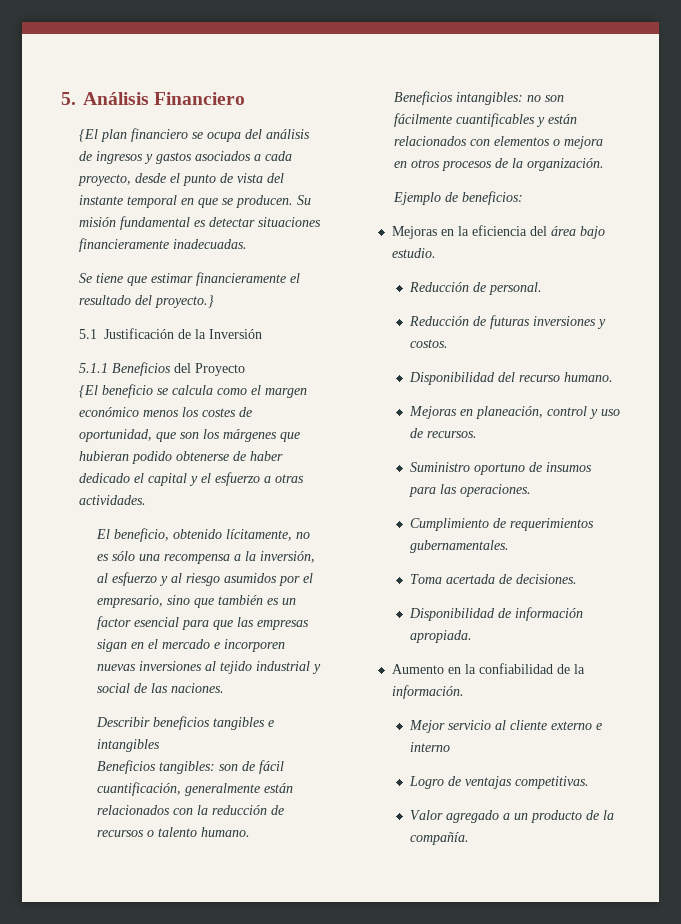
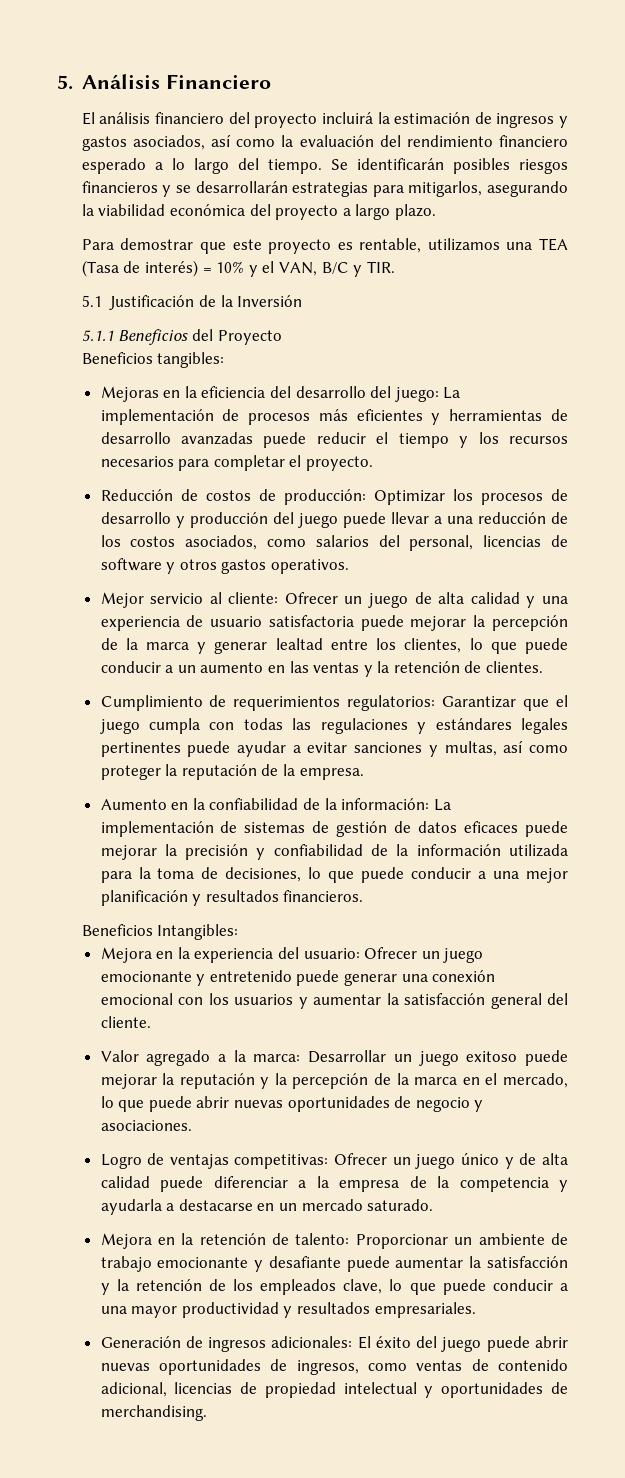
[79,128,311,142] [79,151,293,164] [78,173,285,186] [79,195,312,208] [79,216,322,230] [79,238,248,252] [79,272,301,286] [79,295,215,308] {El plan financiero se ocupa del análisis de ingresos y gastos asociados a cada proyecto, desde el punto de vista del instante temporal en que se producen. Su misión fundamental es detectar situaciones financieramente inadecuadas. // Se tiene que estimar financieramente el resultado del proyecto.} -> [81,112,568,128] [81,134,568,151] [81,158,568,174] [81,181,568,197] [81,204,436,220] [81,238,568,254] [81,260,395,277] El análisis financiero del proyecto incluirá la estimación de ingresos y gastos asociados, así como la evaluación del rendimiento financiero esperado a lo largo del tiempo. Se identificarán posibles riesgos financieros y se desarrollarán estrategias para mitigarlos, asegurando la viabilidad económica del proyecto a largo plazo. // Para demostrar que este proyecto es rentable, utilizamos una TEA (Tasa de interés) = 10% y el VAN, B/C y TIR.
[79,384,308,398] [79,407,253,417] [79,429,301,442] [79,451,284,464] [79,472,305,486] [79,495,147,505] [96,528,311,542] [97,551,316,564] [97,572,314,586] [97,595,297,608] [97,616,310,630] [97,639,286,652] [97,661,322,674] [97,683,225,693] [96,716,275,730] [97,739,161,752] [97,760,285,774] [97,782,294,796] [97,805,285,815] [97,827,251,837] [394,91,565,105] [394,113,578,127] [394,136,604,149] [394,158,605,171] [393,191,524,205] {El beneficio se calcula como el margen económico menos los costes de oportunidad, que son los márgenes que hubieran podido obtenerse de haber dedicado el capital y el esfuerzo a otras actividades. // El beneficio, obtenido lícitamente, no es sólo una recompensa a la inversión, al esfuerzo y al riesgo asumidos por el empresario, sino que también es un factor esencial para que las empresas sigan en el mercado e incorporen nuevas inversiones al tejido industrial y social de las naciones. // Describir beneficios tangibles e intangibles // Beneficios tangibles: son de fácil cuantificación, generalmente están relacionados con la reducción de recursos o talento humano. // Beneficios intangibles: no son fácilmente cuantificables y están relacionados con elementos o mejora en otros procesos de la organización. // Ejemplo de beneficios: -> [81,352,225,368] Beneficios tangibles:
[550,226,605,239] [391,248,436,258] [408,282,542,295] [408,315,606,329] [409,339,448,348] [408,372,613,385] [408,406,620,419] [409,428,477,438] [409,462,592,475] [408,484,531,497] [409,518,594,531] [409,540,509,553] [409,574,577,584] [408,607,583,621] [409,630,472,643] área bajo estudio. // Reducción de personal. // Reducción de futuras inversiones y costos. // Disponibilidad del recurso humano. // Mejoras en planeación, control y uso de recursos. // Suministro oportuno de insumos para las operaciones. // Cumplimiento de requerimientos gubernamentales. // Toma acertada de decisiones. // Disponibilidad de información apropiada. -> [295,386,461,402] [100,409,568,425] [100,432,569,448] [100,455,373,471] [100,489,568,505] [100,512,568,528] [100,535,568,551] [100,558,349,574] [100,592,569,608] [100,615,568,631] [100,638,568,654] [100,661,544,677] [100,695,568,711] [99,718,568,734] [100,740,568,757] [100,764,364,780] desarrollo del juego: La implementación de procesos más eficientes y herramientas de desarrollo avanzadas puede reducir el tiempo y los recursos necesarios para completar el proyecto. // Reducción de costos de producción: Optimizar los procesos de desarrollo y producción del juego puede llevar a una reducción de los costos asociados, como salarios del personal, licencias de software y otros gastos operativos. // Mejor servicio al cliente: Ofrecer un juego de alta calidad y una experiencia de usuario satisfactoria puede mejorar la percepción de la marca y generar lealtad entre los clientes, lo que puede conducir a un aumento en las ventas y la retención de clientes. // Cumplimiento de requerimientos regulatorios: Garantizar que el juego cumpla con todas las regulaciones y estándares legales pertinentes puede ayudar a evitar sanciones y multas, así como proteger la reputación de la empresa.
[391,685,464,699] [408,720,602,733] [409,742,450,752] [408,776,589,789] [409,810,614,823] [409,832,469,845] información. // Mejor servicio al cliente externo e interno // Logro de ventajas competitivas. // Valor agregado a un producto de la compañía. -> [341,798,451,811] [100,821,568,837] [100,844,568,860] [100,867,568,883] [100,890,364,906] [81,924,239,940] [100,947,484,963] [100,970,496,986] [100,993,568,1009] [100,1016,151,1028] [100,1050,568,1066] [100,1073,569,1089] [100,1096,484,1112] [100,1120,192,1131] [100,1152,569,1169] [100,1176,568,1192] [100,1199,434,1215] [100,1233,568,1249] [100,1256,568,1272] [100,1279,568,1295] [100,1302,476,1318] [100,1336,568,1352] [100,1359,568,1375] [100,1382,568,1398] [100,1405,207,1421] información: La implementación de sistemas de gestión de datos eficaces puede mejorar la precisión y confiabilidad de la información utilizada para la toma de decisiones, lo que puede conducir a una mejor planificación y resultados financieros. // Beneficios Intangibles: // Mejora en la experiencia del usuario: Ofrecer un juego emocionante y entretenido puede generar una conexión emocional con los usuarios y aumentar la satisfacción general del cliente. // Valor agregado a la marca: Desarrollar un juego exitoso puede mejorar la reputación y la percepción de la marca en el mercado, lo que puede abrir nuevas oportunidades de negocio y asociaciones. // Logro de ventajas competitivas: Ofrecer un juego único y de alta calidad puede diferenciar a la empresa de la competencia y ayudarla a destacarse en un mercado saturado. // Mejora en la retención de talento: Proporcionar un ambiente de trabajo emocionante y desafiante puede aumentar la satisfacción y la retención de los empleados clave, lo que puede conducir a una mayor productividad y resultados empresariales. // Generación de ingresos adicionales: El éxito del juego puede abrir nuevas oportunidades de ingresos, como ventas de contenido adicional, licencias de propiedad intelectual y oportunidades de merchandising.

